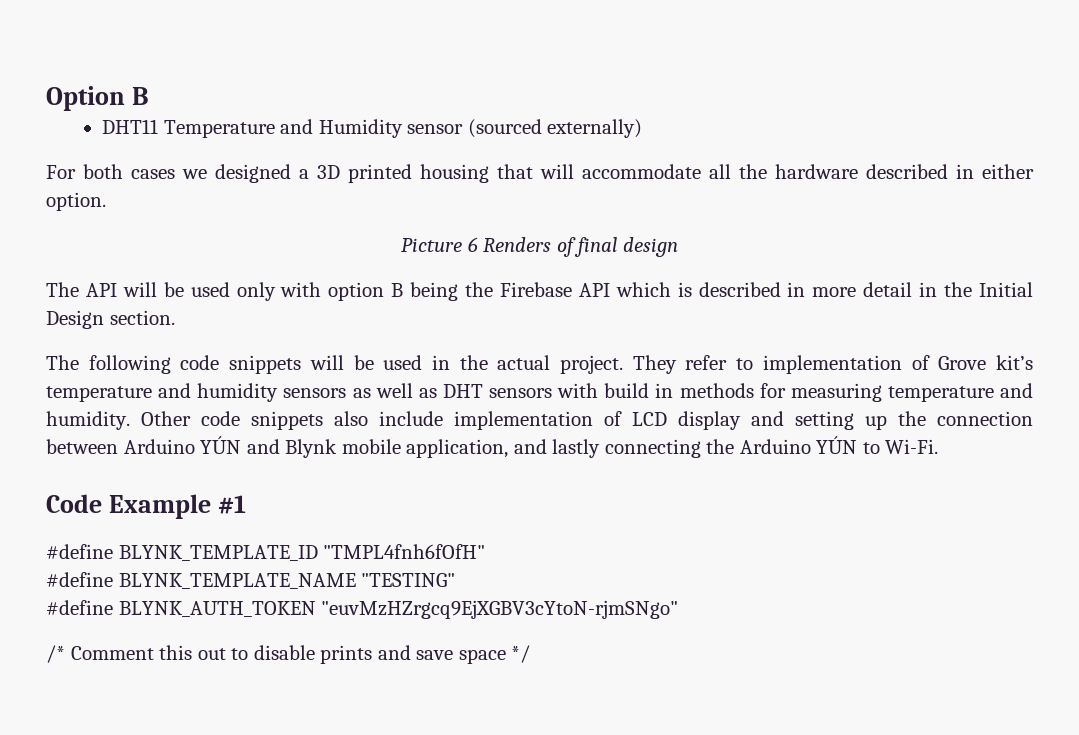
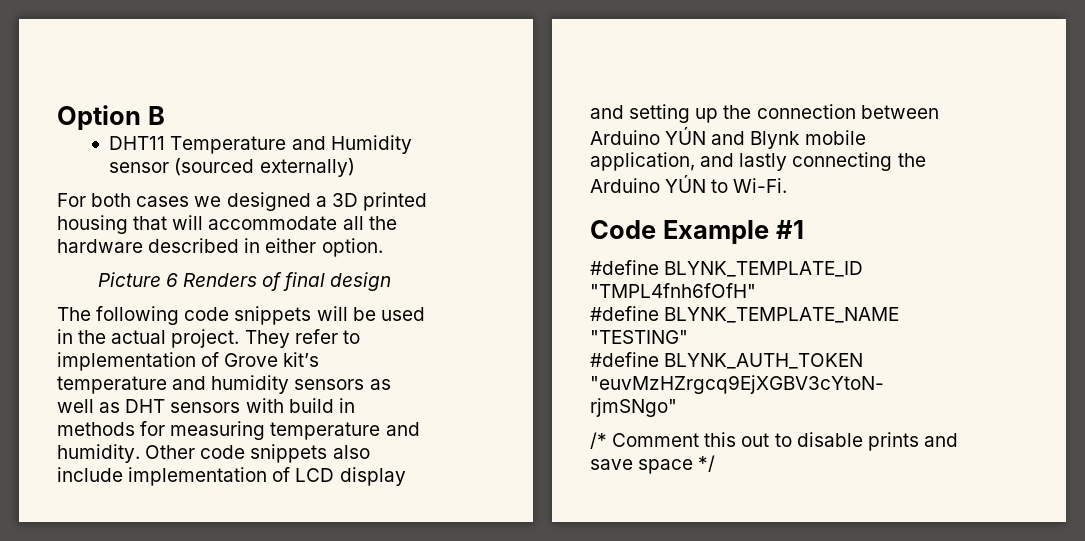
[46,282,1034,301] [46,310,175,329] // The API will be used only with option B being the Firebase API which is described in more detail in the Initial Design section. -> (392, 281) none

